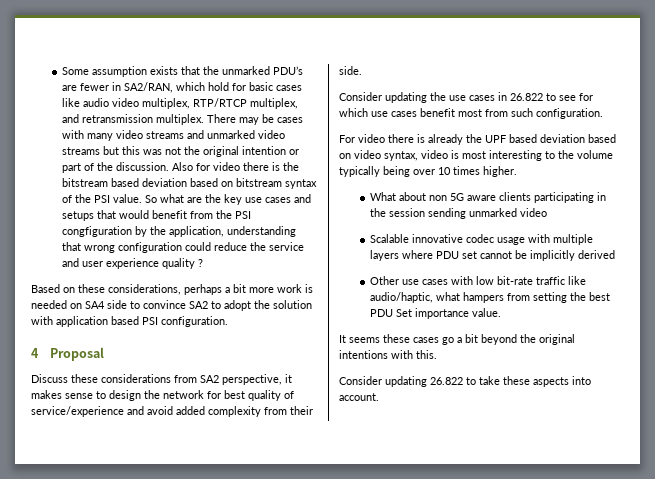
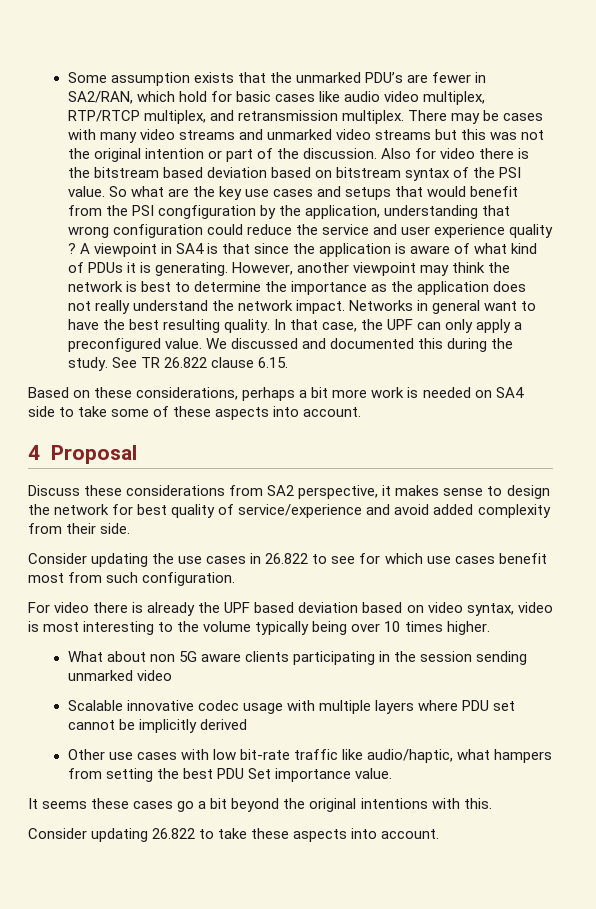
(203, 263) none -> [79,243,538,257] [67,262,511,276] [67,281,527,295] [67,300,537,314] [67,319,523,333] [67,338,513,352] [67,357,288,371] A viewpoint in SA4 is that since the application is aware of what kind of PDUs it is generating. However, another viewpoint may think the network is best to determine the importance as the application does not really understand the network impact. Networks in general want to have the best resulting quality. In that case, the UPF can only apply a preconfigured value. We discussed and documented this during the study. See TR 26.822 clause 6.15.
[143,300,312,311] [31,316,228,327] convince SA2 to adopt the solution with application based PSI configuration. -> [78,406,362,420] take some of these aspects into account.

